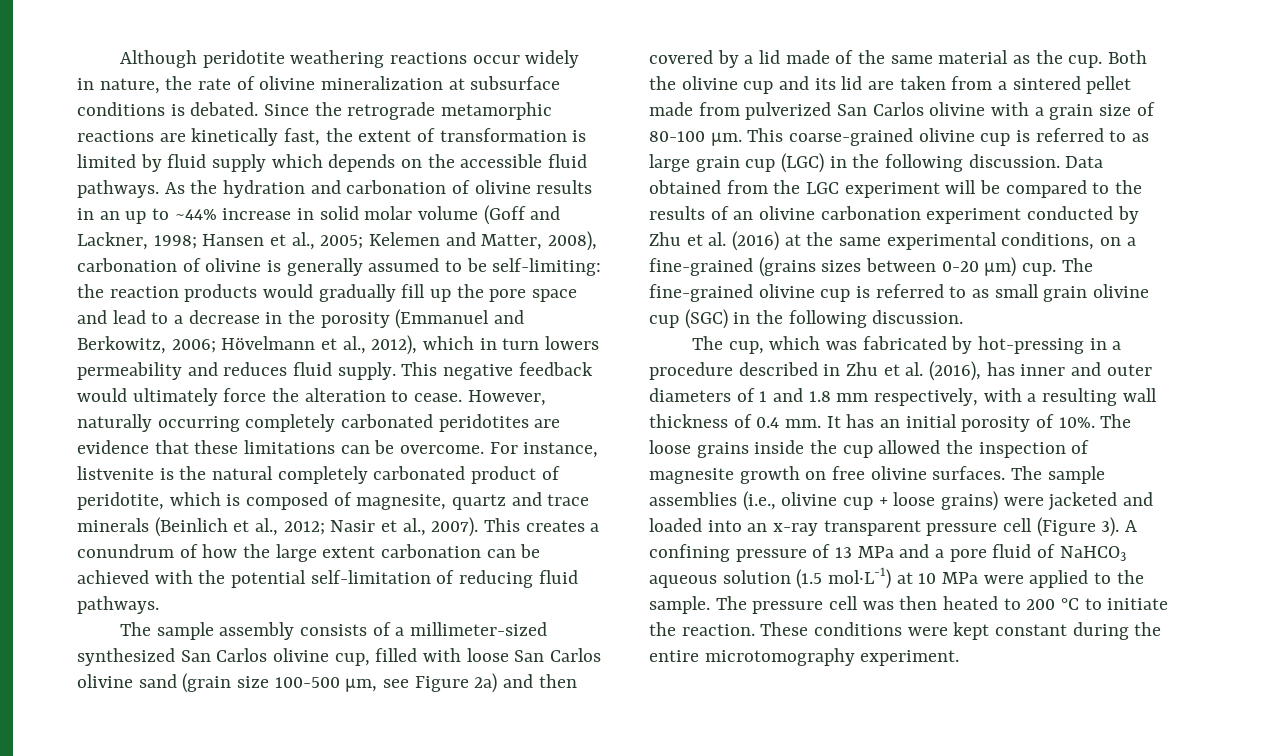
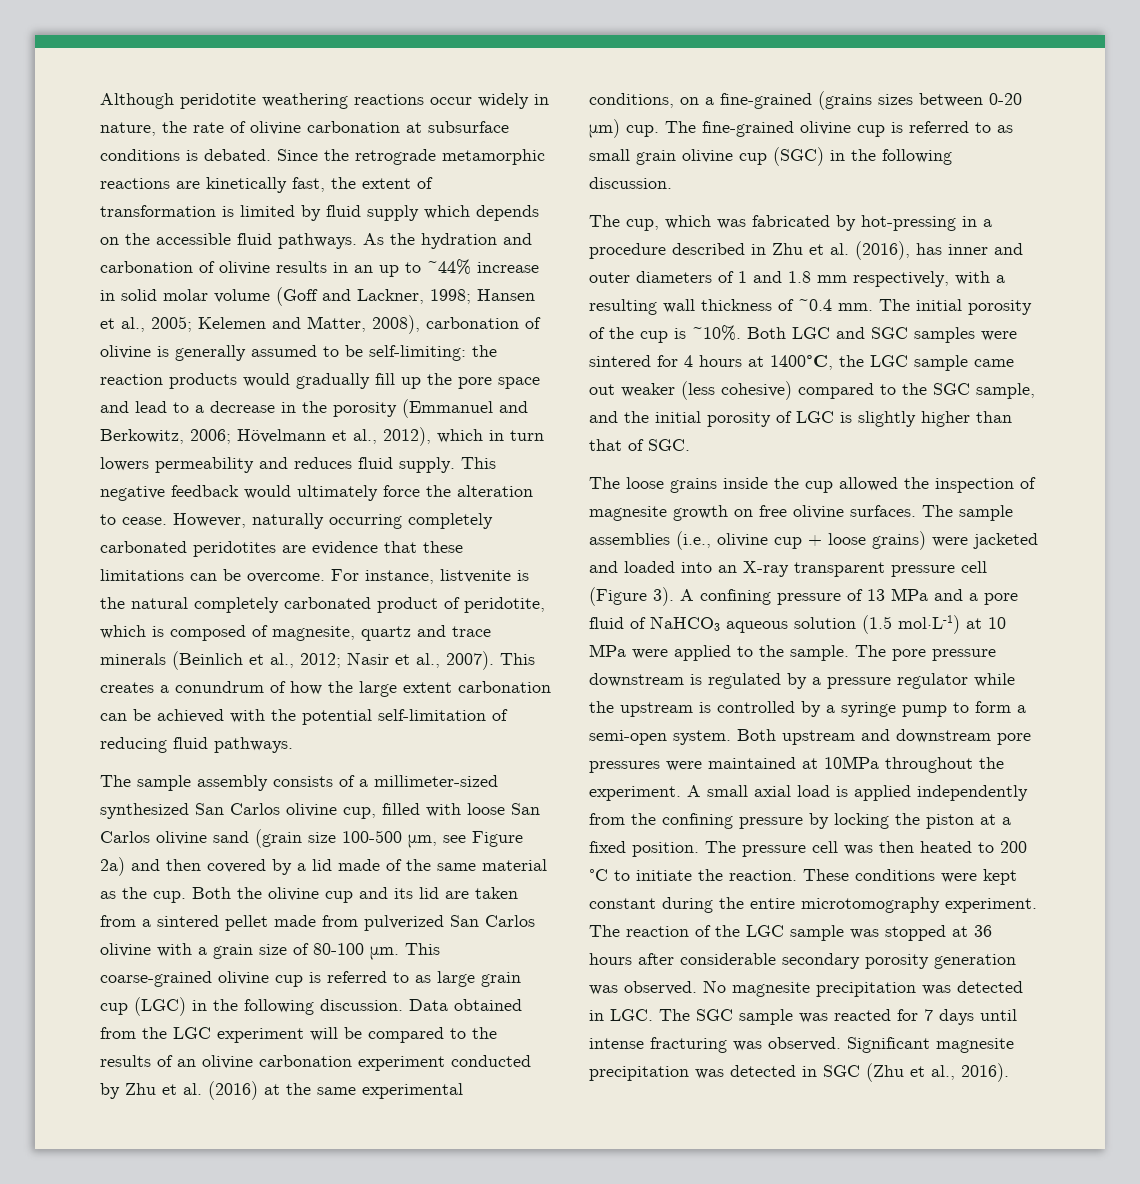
[321,76,444,90] mineralization -> [307,121,400,133] carbonation
[756,414,1095,432] 0.4 mm. It has an initial porosity of 10%. -> [798,299,1032,315] [589,325,1017,343] [589,355,1014,371] [589,381,1035,400] [589,411,1012,427] [589,439,690,451] ~0.4 mm. The initial porosity of the cup is ~10%. Both LGC and SGC samples were sintered for 4 hours at 1400°C, the LGC sample came out weaker (less cohesive) compared to the SGC sample, and the initial porosity of LGC is slightly higher than that of SGC. //
[773,523,819,536] x-ray -> [743,561,789,577] X-ray
(747, 603) none -> [892,649,996,661] [589,673,1015,689] [589,701,1026,717] [589,729,1031,745] [589,756,1004,773] [589,785,1028,801] [589,813,1011,829] [589,841,736,857] pore pressure downstream is regulated by a pressure regulator while the upstream is controlled by a syringe pump to form a semi-open system. Both upstream and downstream pore pressures were maintained at 10MPa throughout the experiment. A small axial load is applied independently from the confining pressure by locking the piston at a fixed position. The
(960, 658) none -> [589,925,992,941] [589,953,1016,969] [589,980,1023,997] [589,1009,1017,1025] [589,1037,1014,1053] [589,1063,1009,1082] The reaction of the LGC sample was stopped at 36 hours after considerable secondary porosity generation was observed. No magnesite precipitation was detected in LGC. The SGC sample was reacted for 7 days until intense fracturing was observed. Significant magnesite precipitation was detected in SGC (Zhu et al., 2016).

